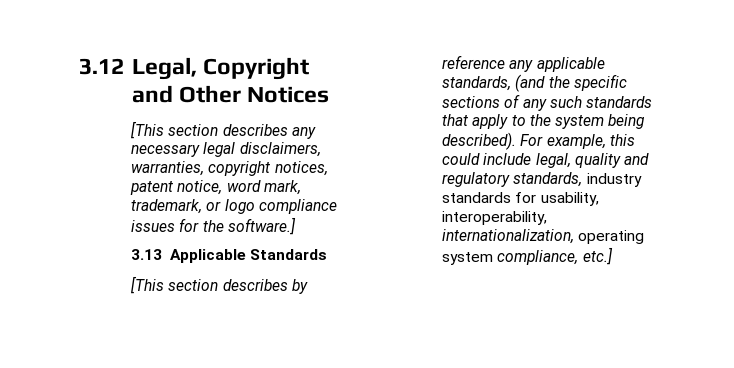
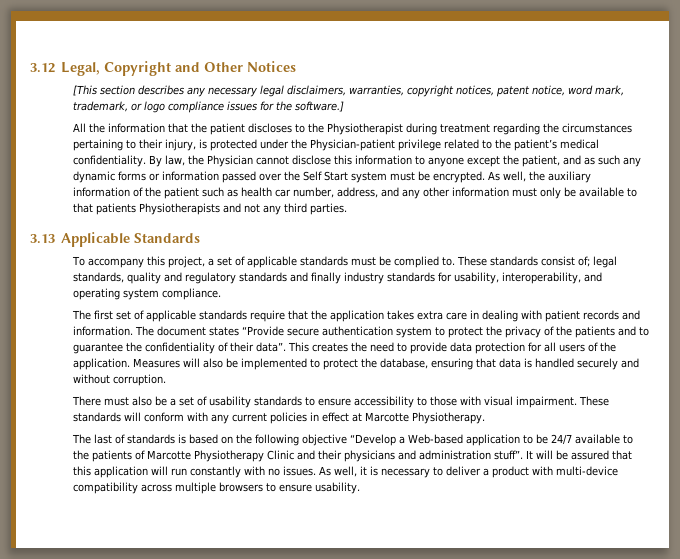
[131,249,328,263] [131,276,308,294] [442,55,605,72] [442,74,627,92] [442,94,652,111] [442,114,646,129] [442,132,635,150] [442,153,649,168] [442,172,583,187] 3.13 Applicable Standards // [This section describes by reference any applicable standards, (and the specific sections of any such standards that apply to the system being described). For example, this could include legal, quality and regulatory standards, -> [72,123,632,135] [72,139,599,151] [72,155,641,167] [72,171,591,183] [72,187,637,199] [72,203,347,215] [30,232,200,247] [71,256,617,268] [72,272,341,284] All the information that the patient discloses to the Physiotherapist during treatment regarding the circumstances pertaining to their injury, is protected under the Physician-patient privilege related to the patient’s medical confidentiality. By law, the Physician cannot disclose this information to anyone except the patient, and as such any dynamic forms or information passed over the Self Start system must be encrypted. As well, the auxiliary information of the patient such as health car number, address, and any other information must only be available to that patients Physiotherapists and not any third parties. // 3.13 Applicable Standards // To accompany this project, a set of applicable standards must be complied to. These standards consist of; legal standards, quality and regulatory standards and finally
[442,229,575,244] internationalization, -> [583,272,602,282] and
[497,247,613,265] compliance, etc.] -> [161,288,221,300] [71,310,640,322] [72,326,649,338] [72,342,616,354] [72,358,639,370] [72,374,166,386] [71,396,609,408] [72,412,485,424] [71,434,633,446] [72,450,632,462] [72,466,618,478] [72,482,360,494] compliance. // The first set of applicable standards require that the application takes extra care in dealing with patient records and information. The document states “Provide secure authentication system to protect the privacy of the patients and to guarantee the confidentiality of their data”. This creates the need to provide data protection for all users of the application. Measures will also be implemented to protect the database, ensuring that data is handled securely and without corruption. // There must also be a set of usability standards to ensure accessibility to those with visual impairment. These standards will conform with any current policies in effect at Marcotte Physiotherapy. // The last of standards is based on the following objective “Develop a Web-based application to be 24/7 available to the patients of Marcotte Physiotherapy Clinic and their physicians and administration stuff”. It will be assured that this application will run constantly with no issues. As well, it is necessary to deliver a product with multi-device compatibility across multiple browsers to ensure usability.

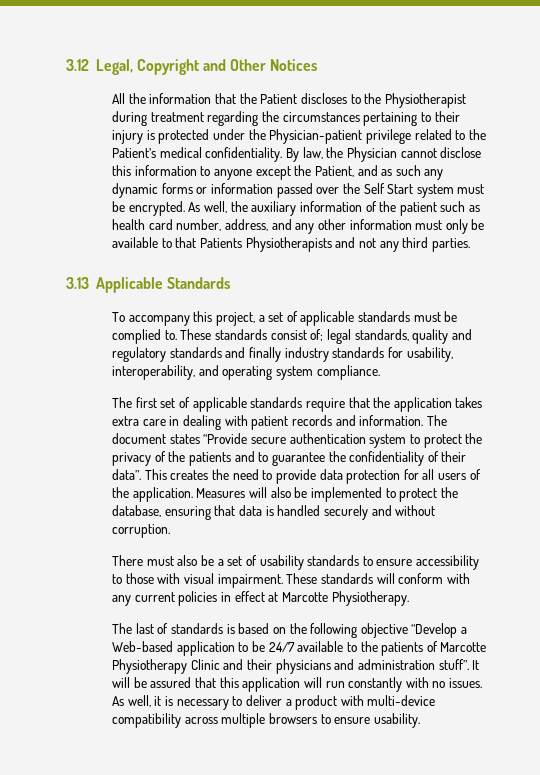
[72,85,624,97] [72,101,344,113] // [This section describes any necessary legal disclaimers, warranties, copyright notices, patent notice, word mark, trademark, or logo compliance issues for the software.] -> (318, 65) none
[209,123,245,135] patient -> [260,94,298,104] Patient
[164,139,196,151] injury, -> [111,130,143,144] injury
[513,139,557,151] patient’s -> [111,148,156,158] Patient’s
[521,155,560,167] patient, -> [314,166,354,177] Patient,
[274,189,291,197] car -> [148,219,173,230] card
[95,203,136,215] patients -> [199,238,242,248] Patients

